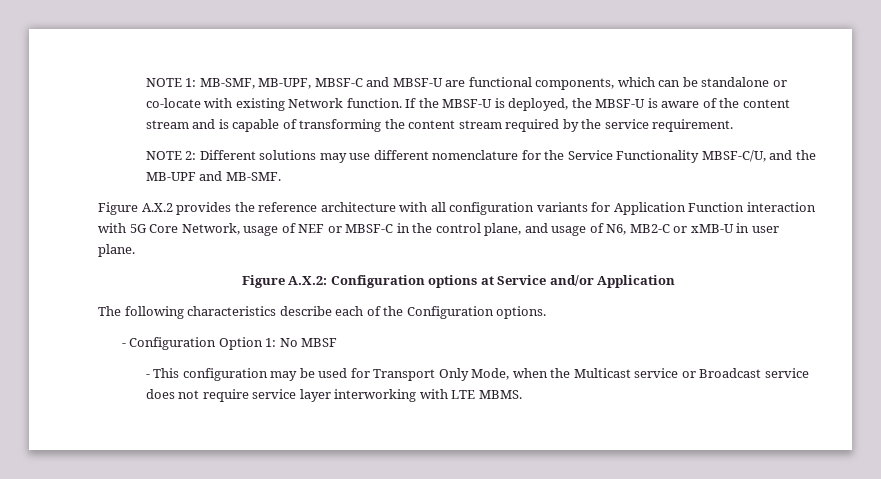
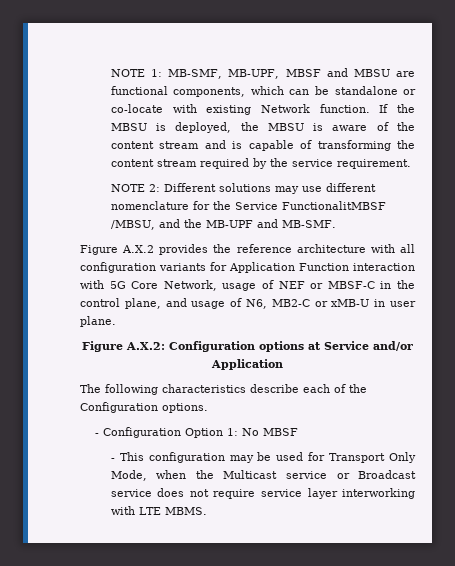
[314,77,443,87] MBSF-C and MBSF-U -> [285,68,390,77] MBSF and MBSU
[442,99,493,108] MBSF-U -> [110,123,147,131] MBSU
[595,99,646,108] MBSF-U -> [267,123,304,131] MBSU
[616,150,766,163] Functionality MBSF-C/U, -> [281,201,386,210] [110,220,155,230] FunctionalitMBSF /MBSU,

